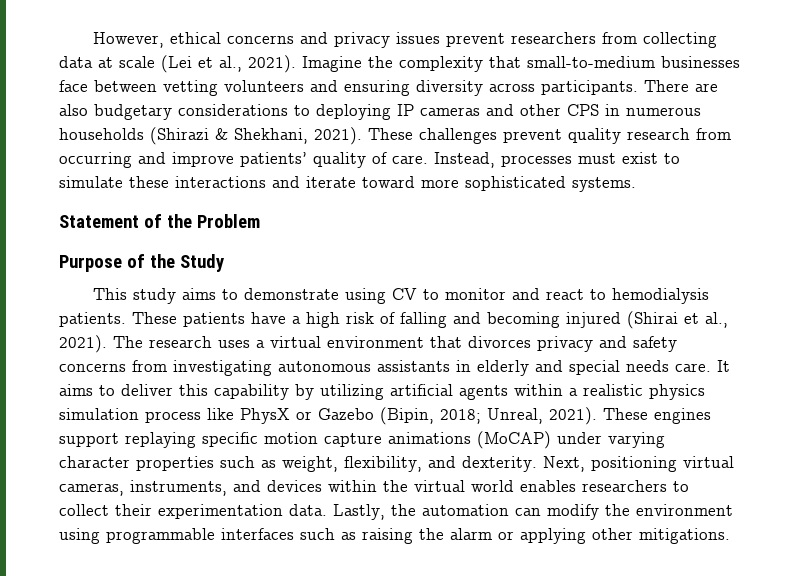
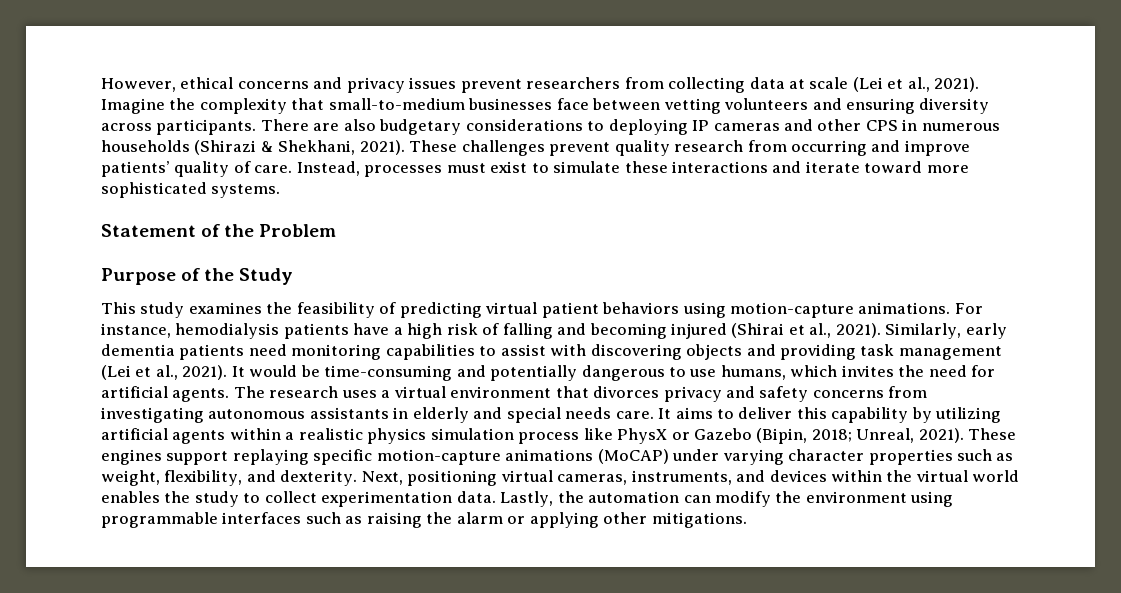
[182,288,710,304] [59,312,177,327] aims to demonstrate using CV to monitor and react to hemodialysis patients. These -> [188,302,983,318] [101,323,280,339] examines the feasibility of predicting virtual patient behaviors using motion-capture animations. For instance, hemodialysis
(107, 344) none -> [885,323,1007,339] [101,344,1002,360] [101,365,996,381] [101,386,230,402] Similarly, early dementia patients need monitoring capabilities to assist with discovering objects and providing task management (Lei et al., 2021). It would be time-consuming and potentially dangerous to use humans, which invites the need for artificial agents.
[264,432,382,447] motion capture -> [376,449,501,465] motion-capture
[582,480,667,492] researchers -> [164,491,239,507] the study
[115,504,152,516] their -> (317, 497) none

